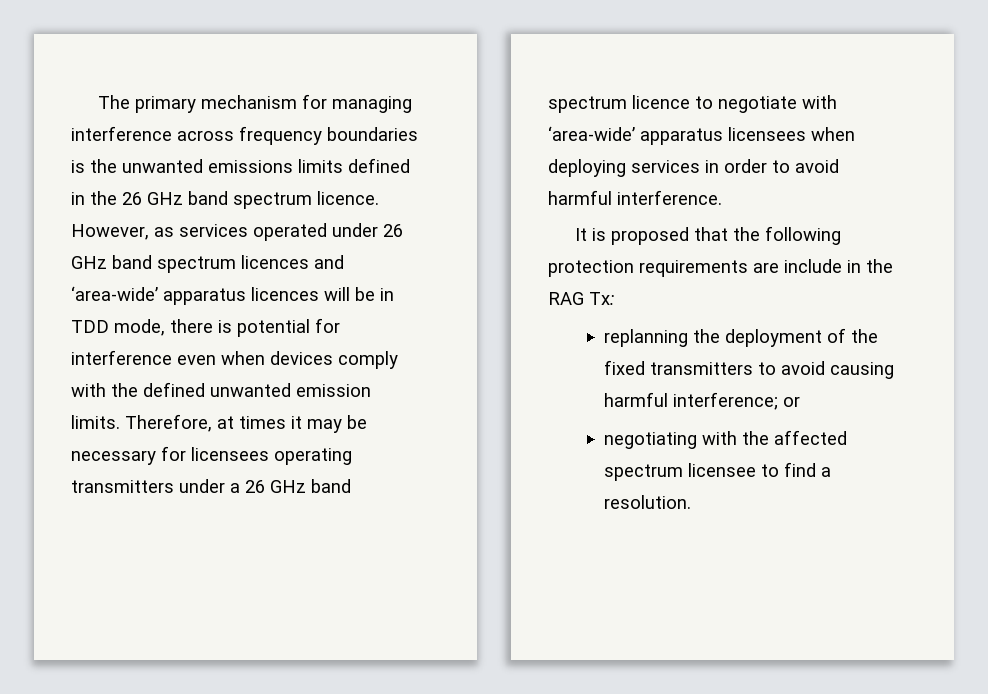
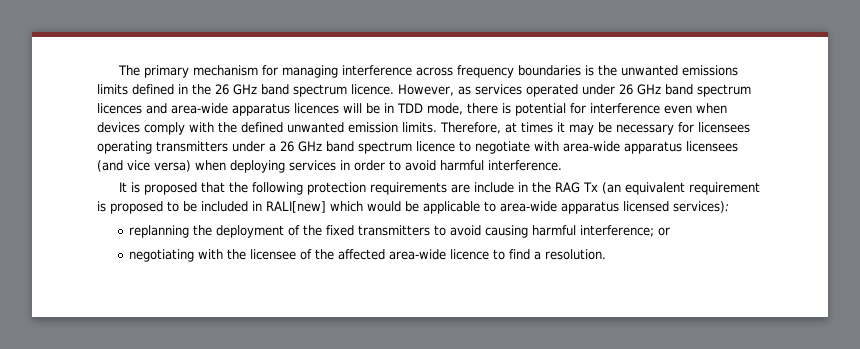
[71,286,158,301] ‘area-wide’ -> [171,103,228,114] area-wide
[548,126,635,141] ‘area-wide’ -> [563,141,620,152] area-wide
(806, 134) none -> [97,160,191,172] (and vice versa)
[589,292,614,305] Tx: -> [583,182,761,195] [97,201,729,214] Tx (an equivalent requirement is proposed to be included in RALI[new] which would be applicable to area-wide apparatus licensed services):
[773,430,847,445] [603,463,756,481] affected spectrum licensee -> [250,249,490,260] licensee of the affected area-wide licence

